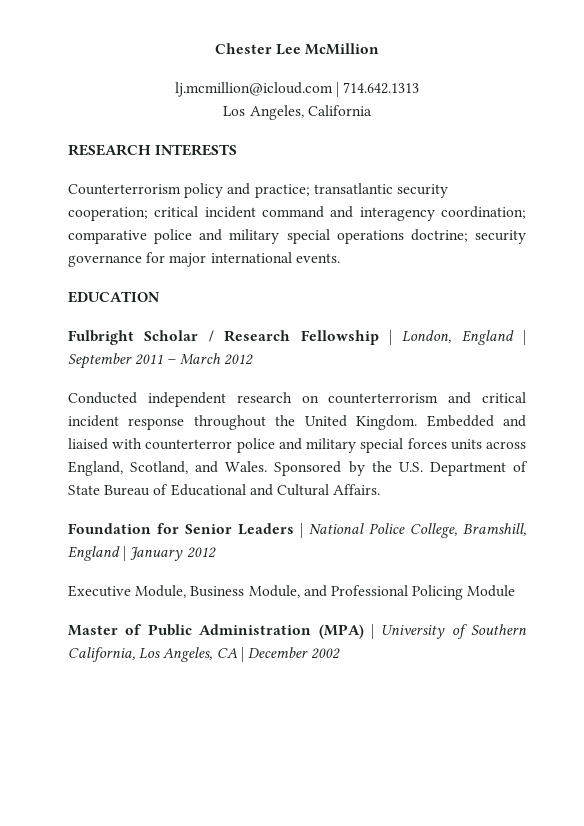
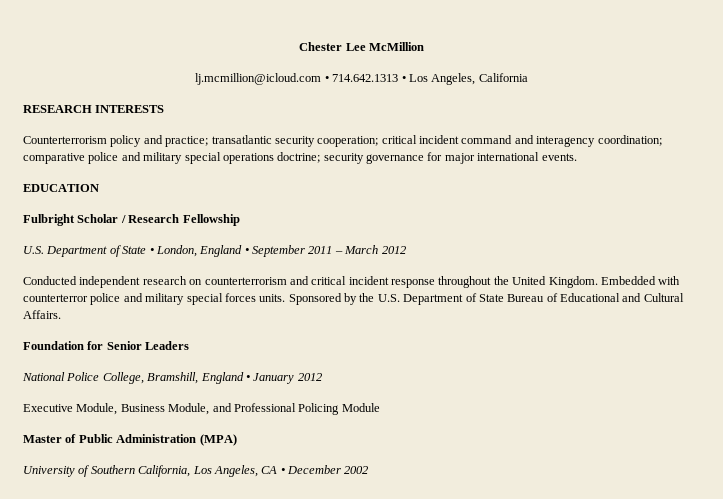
[336,82,339,97] | -> [324,76,329,82] •
(420, 88) // -> [401,76,406,82] •
[388,330,392,345] | -> [23,245,154,257] // U.S. Department of State •
[523,330,526,345] | -> [244,248,249,254] •
[503,415,526,427] [68,438,108,450] and liaised -> (656, 280) none
[450,439,526,450] [68,461,268,476] units across England, Scotland, and Wales. -> [259,294,286,302] units.
[300,523,303,538] | -> (190, 345) //
[123,546,127,561] | -> [245,375,250,381] •
[370,624,374,639] | -> (237, 440) //
[240,647,244,662] | -> [280,468,285,474] •

